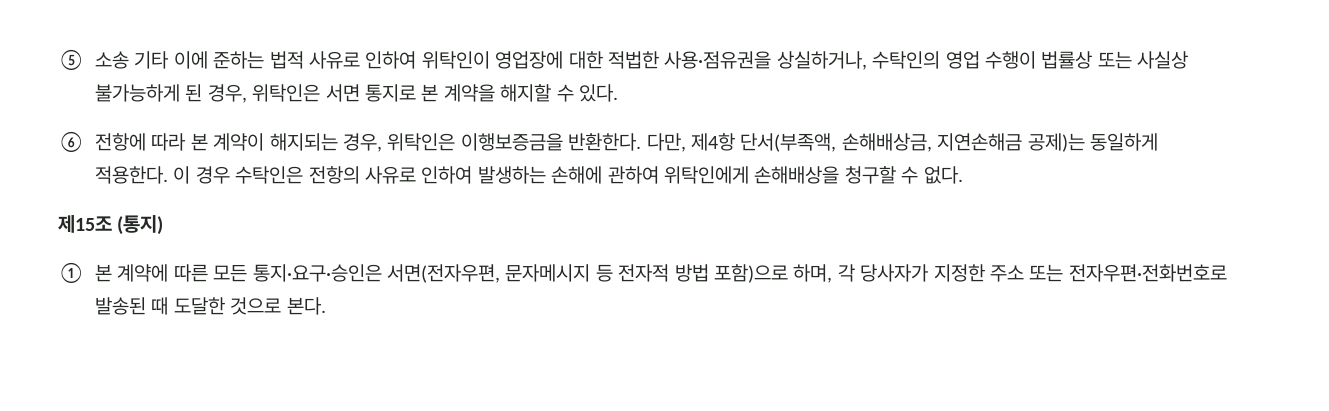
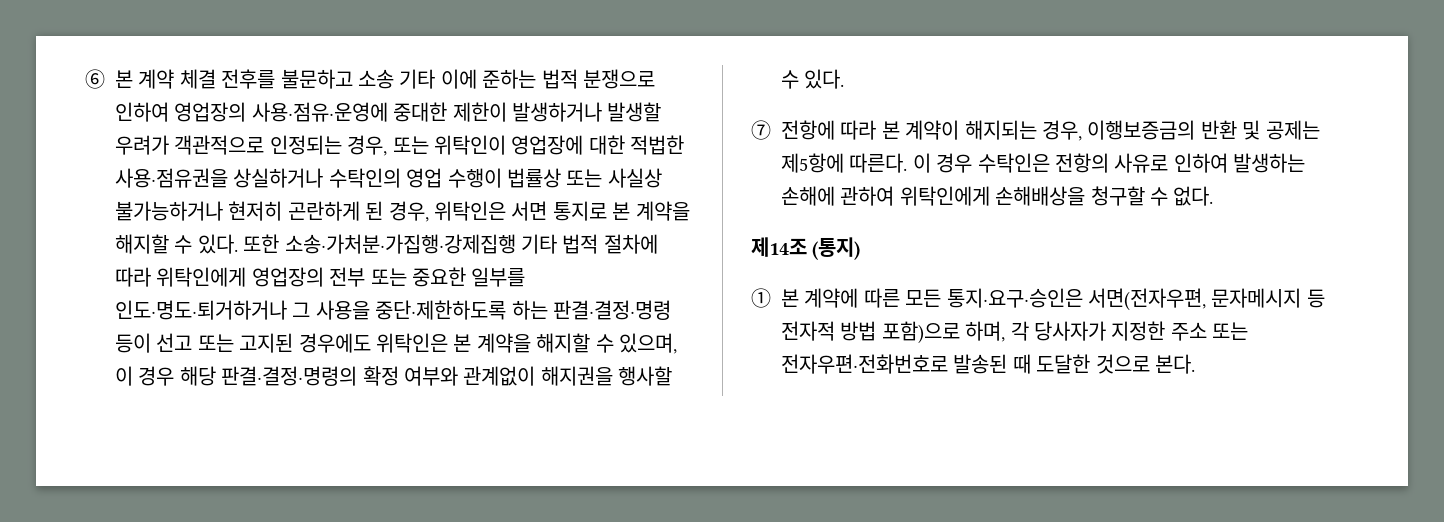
[58,49,85,70] ⑤ -> [85,69,353,89] ⑥ 본 계약 체결 전후를 불문하고
[309,51,417,69] 사유로 인하여 -> [582,69,655,89] [115,102,662,122] [115,135,429,156] 분쟁으로 인하여 영업장의 사용·점유·운영에 중대한 제한이 발생하거나 발생할 우려가 객관적으로 인정되는 경우, 또는
[776,51,867,70] 상실하거나, -> [233,168,324,188] 상실하거나
[95,84,180,102] 불가능하게 -> [115,201,360,221] 불가능하거나 현저히 곤란하게
[58,131,85,152] // ⑥ -> [243,234,658,254] [115,267,526,287] [115,300,671,320] [115,333,677,354] [115,366,673,386] [781,69,845,89] [751,120,771,140] 또한 소송·가처분·가집행·강제집행 기타 법적 절차에 따라 위탁인에게 영업장의 전부 또는 중요한 일부를 인도·명도·퇴거하거나 그 사용을 중단·제한하도록 하는 판결·결정·명령 등이 선고 또는 고지된 경우에도 위탁인은 본 계약을 해지할 수 있으며, 이 경우 해당 판결·결정·명령의 확정 여부와 관계없이 해지권을 행사할 수 있다. // ⑦
[387,133,1158,152] [95,166,168,184] 위탁인은 이행보증금을 반환한다. 다만, 제4항 단서(부족액, 손해배상금, 지연손해금 공제)는 동일하게 적용한다. -> [1087,120,1320,140] [781,153,908,173] 이행보증금의 반환 및 공제는 제5항에 따른다.
[58,215,112,233] 제15조 -> [751,237,807,257] 제14조

